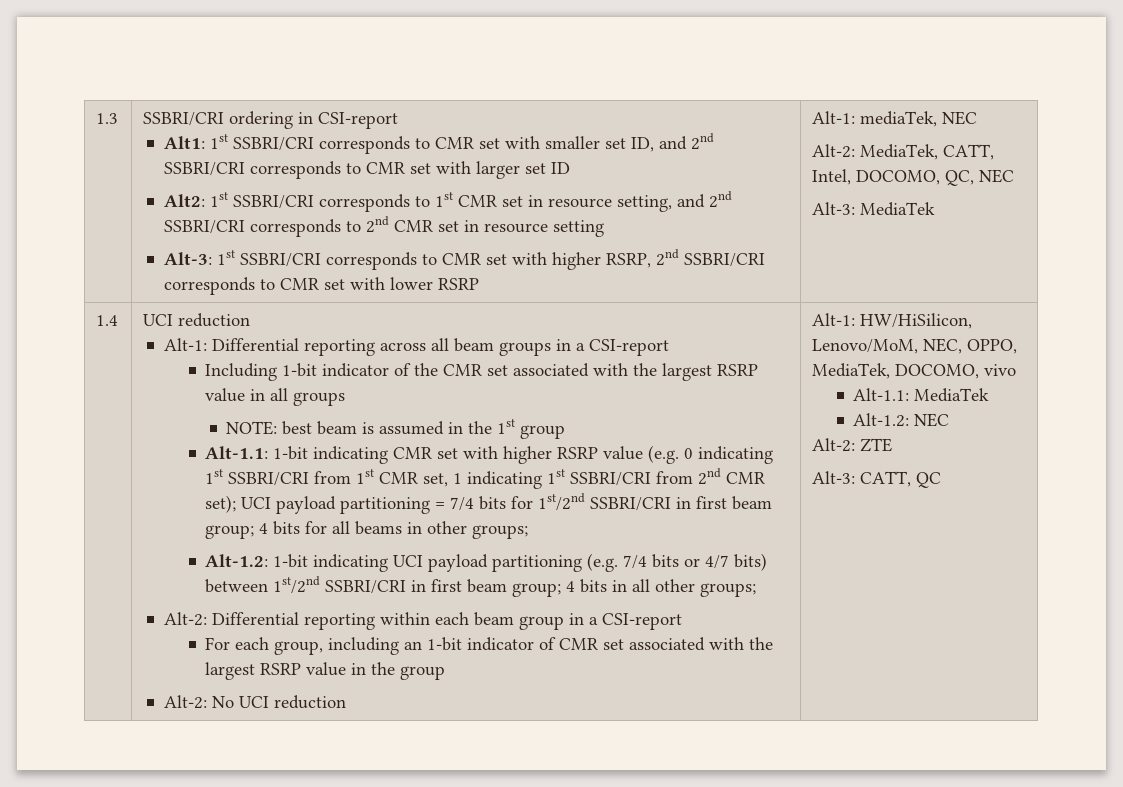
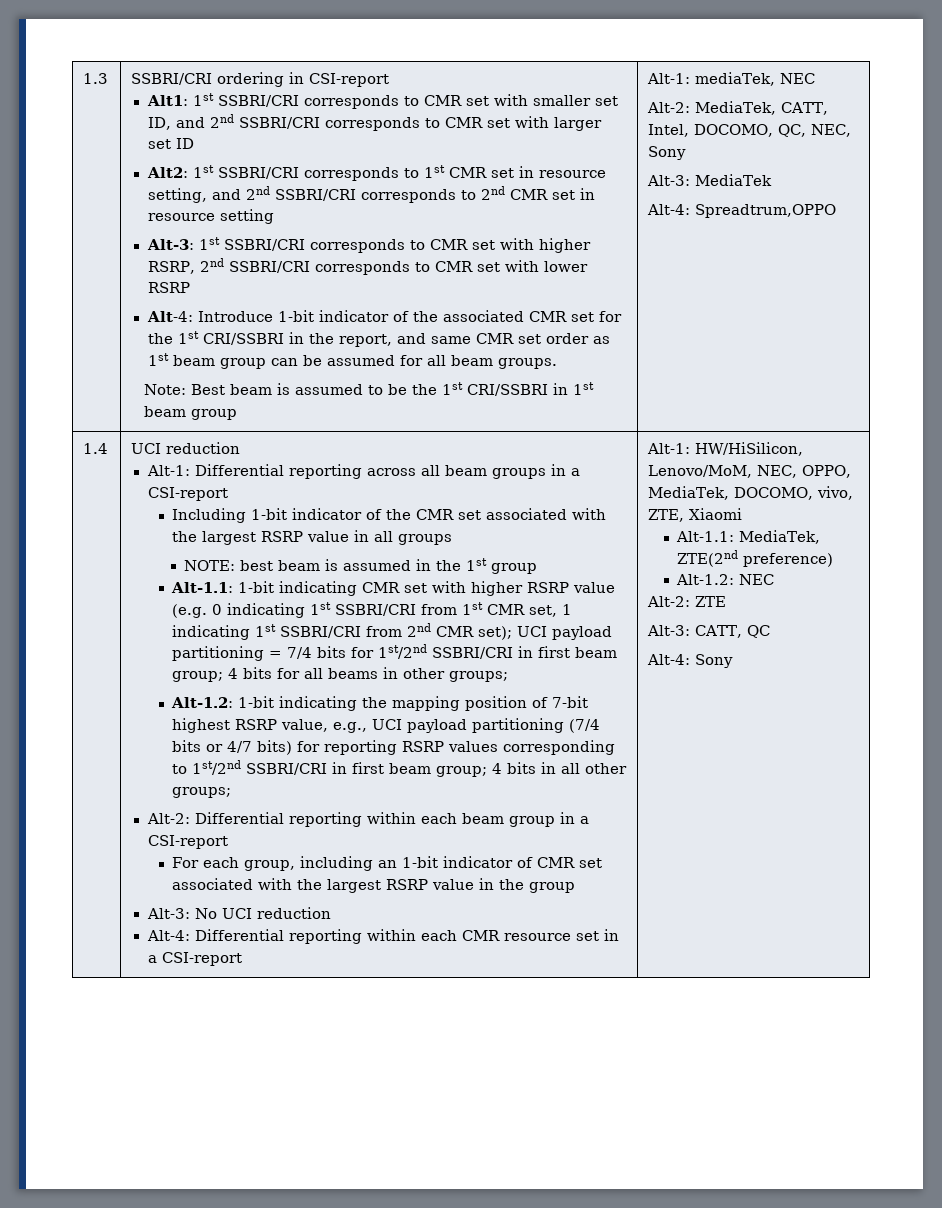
(479, 284) none -> [146,310,622,322] [147,331,610,347] [147,353,557,369] [143,382,594,396] [143,406,237,420] // Alt-4: Introduce 1-bit indicator of the associated CMR set for the 1st CRI/SSBRI in the report, and same CMR set order as 1st beam group can be assumed for all beam groups. // Note: Best beam is assumed to be the 1st CRI/SSBRI in 1st beam group
[979,169,1015,183] NEC -> [811,124,852,137] [648,146,687,160] NEC, Sony
(936, 209) none -> [647,204,837,218] // Alt-4: Spreadtrum,OPPO
[393,553,648,572] UCI payload partitioning (e.g. 7/4 -> [362,696,589,711] [172,718,601,733] the mapping position of 7-bit highest RSRP value, e.g., UCI payload partitioning (7/4
[205,579,269,593] between -> [297,740,616,755] [172,764,188,774] for reporting RSRP values corresponding to
[163,695,207,709] Alt-2: -> [146,908,190,919] Alt-3:
(346, 702) none -> [146,929,619,944] [147,952,242,966] // Alt-4: Differential reporting within each CMR resource set in a CSI-report
[984,364,1017,376] [853,388,990,402] vivo // Alt-1.1: MediaTek -> [817,486,854,500] [648,508,743,522] [676,530,821,544] [677,550,834,567] vivo, ZTE, Xiaomi // Alt-1.1: MediaTek, ZTE(2nd preference)
(942, 480) none -> [647,654,734,668] // Alt-4: Sony

